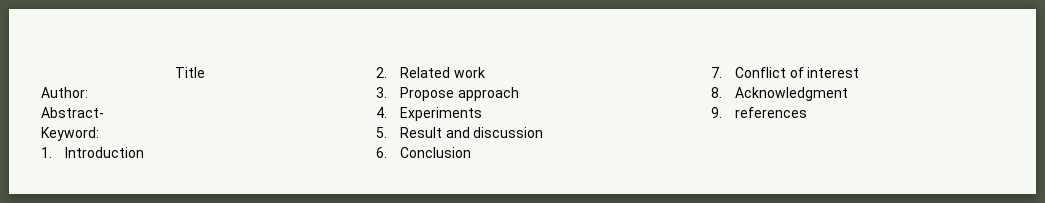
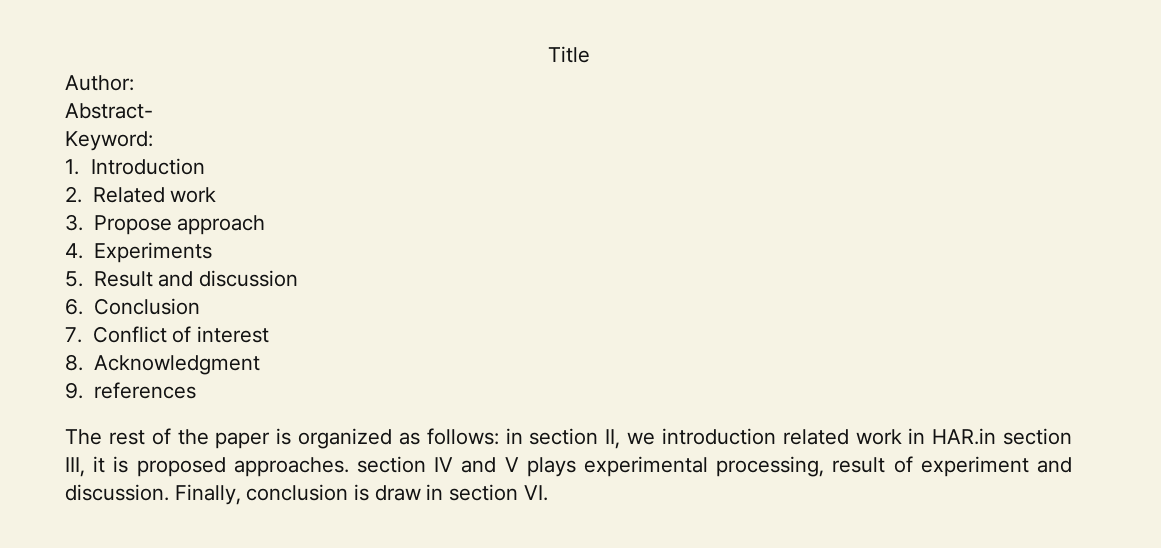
(807, 112) none -> [65,428,1073,449] [65,456,1073,477] [65,484,548,505] // The rest of the paper is organized as follows: in section II, we introduction related work in HAR.in section III, it is proposed approaches. section IV and V plays experimental processing, result of experiment and discussion. Finally, conclusion is draw in section VI.

